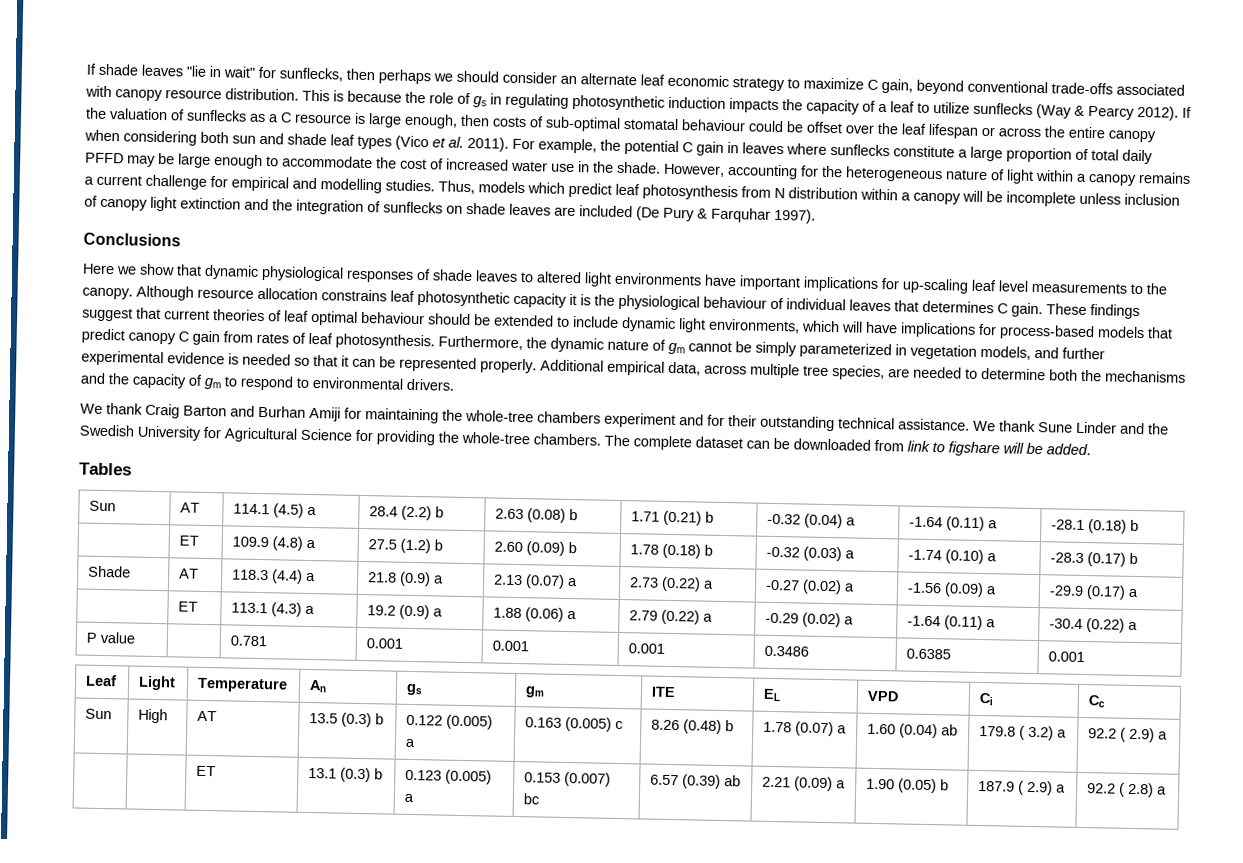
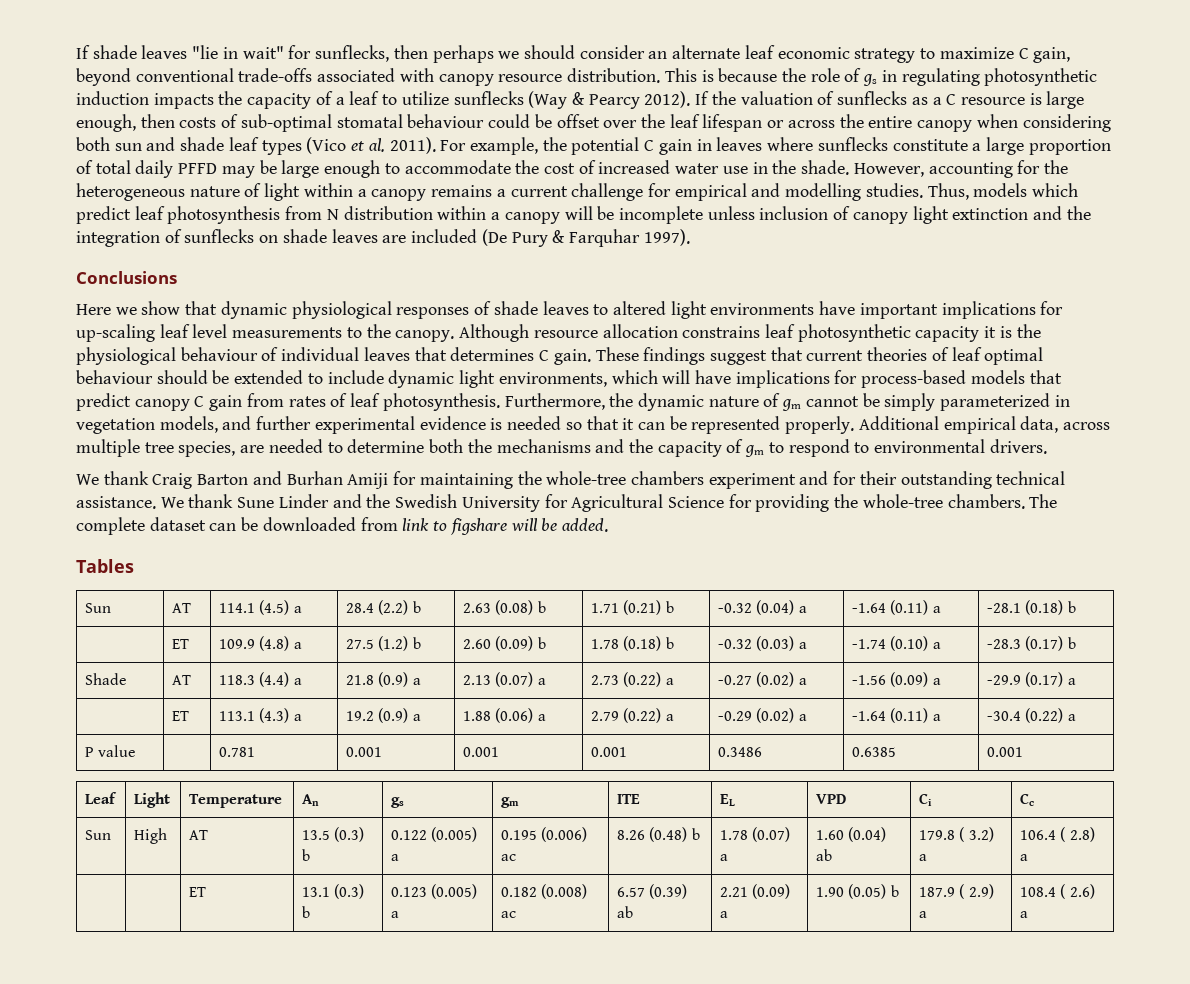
[525,716,624,732] 0.163 (0.005) c -> [501,827,588,842] [501,854,517,861] 0.195 (0.006) ac
[1088,727,1156,743] 92.2 ( 2.9) -> [1020,827,1095,842] 106.4 ( 2.8)
[524,771,612,787] [523,793,540,805] 0.153 (0.007) bc -> [501,884,588,899] [501,911,517,918] 0.182 (0.008) ac
[1087,782,1155,798] 92.2 ( 2.8) -> [1020,884,1095,899] 108.4 ( 2.6)

